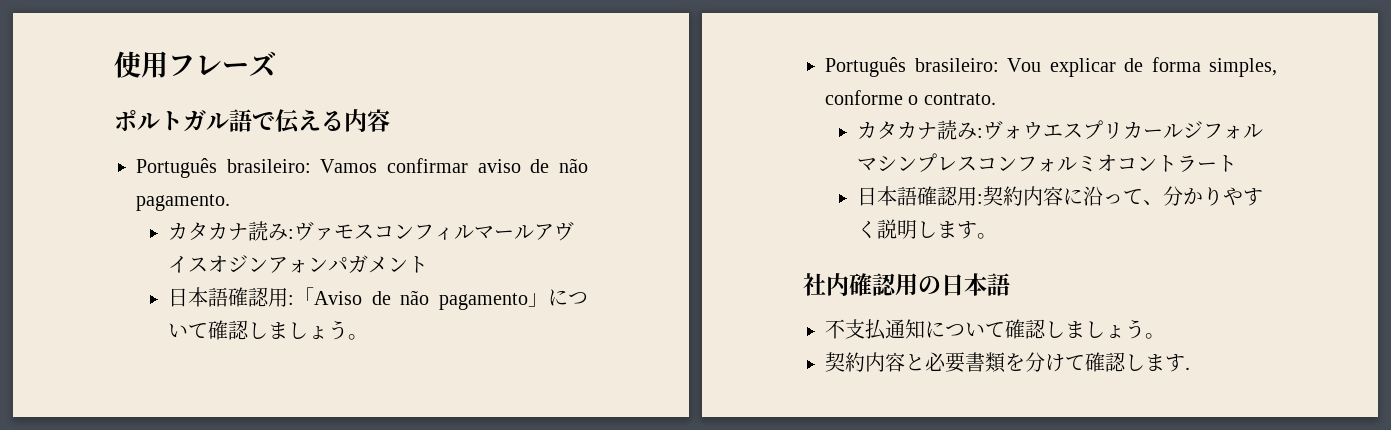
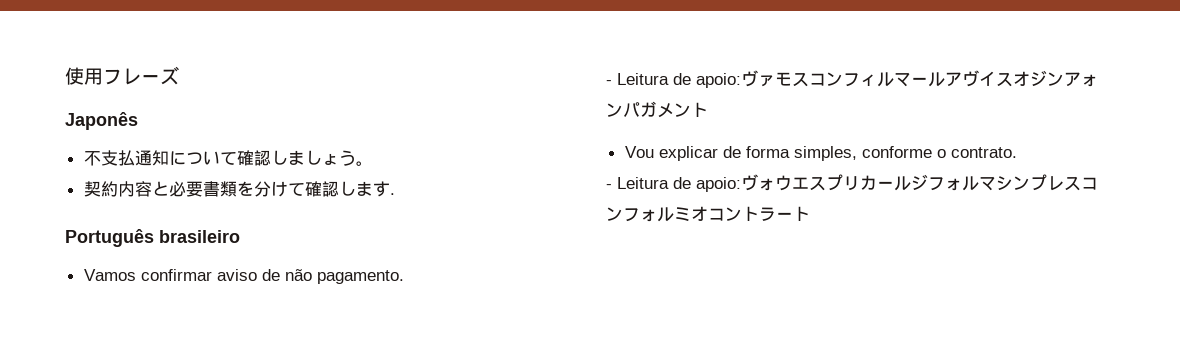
[114,109,390,134] [136,158,589,178] [136,194,230,211] [168,221,575,241] [168,255,429,273] [168,287,588,310] [168,320,369,340] [825,57,1277,77] [825,90,996,105] [857,120,1264,140] [857,153,1238,172] [857,186,1264,206] [857,219,998,239] [803,273,1010,296] ポルトガル語で伝える内容 // Português brasileiro: Vamos confirmar aviso de não pagamento. // カタカナ読み:ヴァモスコンフィルマールアヴイスオジンアォンパガメント // 日本語確認用:「Aviso de não pagamento」について確認しましょう。 // Português brasileiro: Vou explicar de forma simples, conforme o contrato. // カタカナ読み:ヴォウエスプリカールジフォルマシンプレスコンフォルミオコントラート // 日本語確認用:契約内容に沿って、分かりやすく説明します。 // 社内確認用の日本語 -> [65,112,138,130] Japonês
(1190, 368) none -> [65,229,240,247] [83,269,404,284] [606,70,1098,88] [606,101,708,118] [624,146,1017,161] [606,174,1098,192] [606,206,810,222] // Português brasileiro // Vamos confirmar aviso de não pagamento. // - Leitura de apoio:ヴァモスコンフィルマールアヴイスオジンアォンパガメント // Vou explicar de forma simples, conforme o contrato. // - Leitura de apoio:ヴォウエスプリカールジフォルマシンプレスコンフォルミオコントラート

